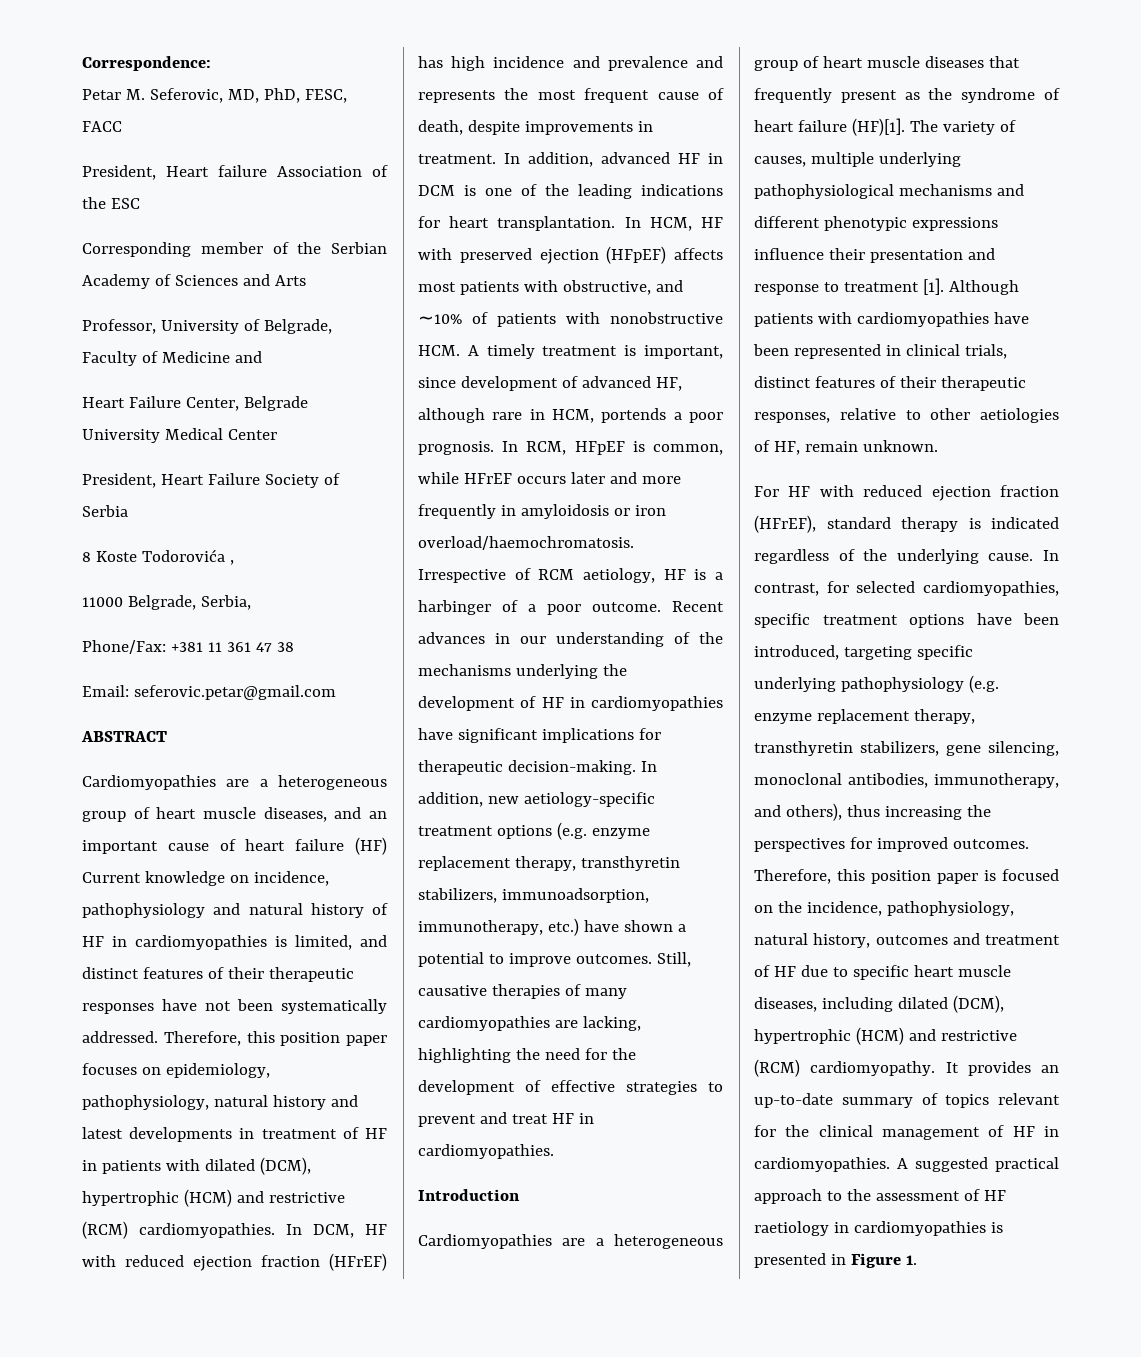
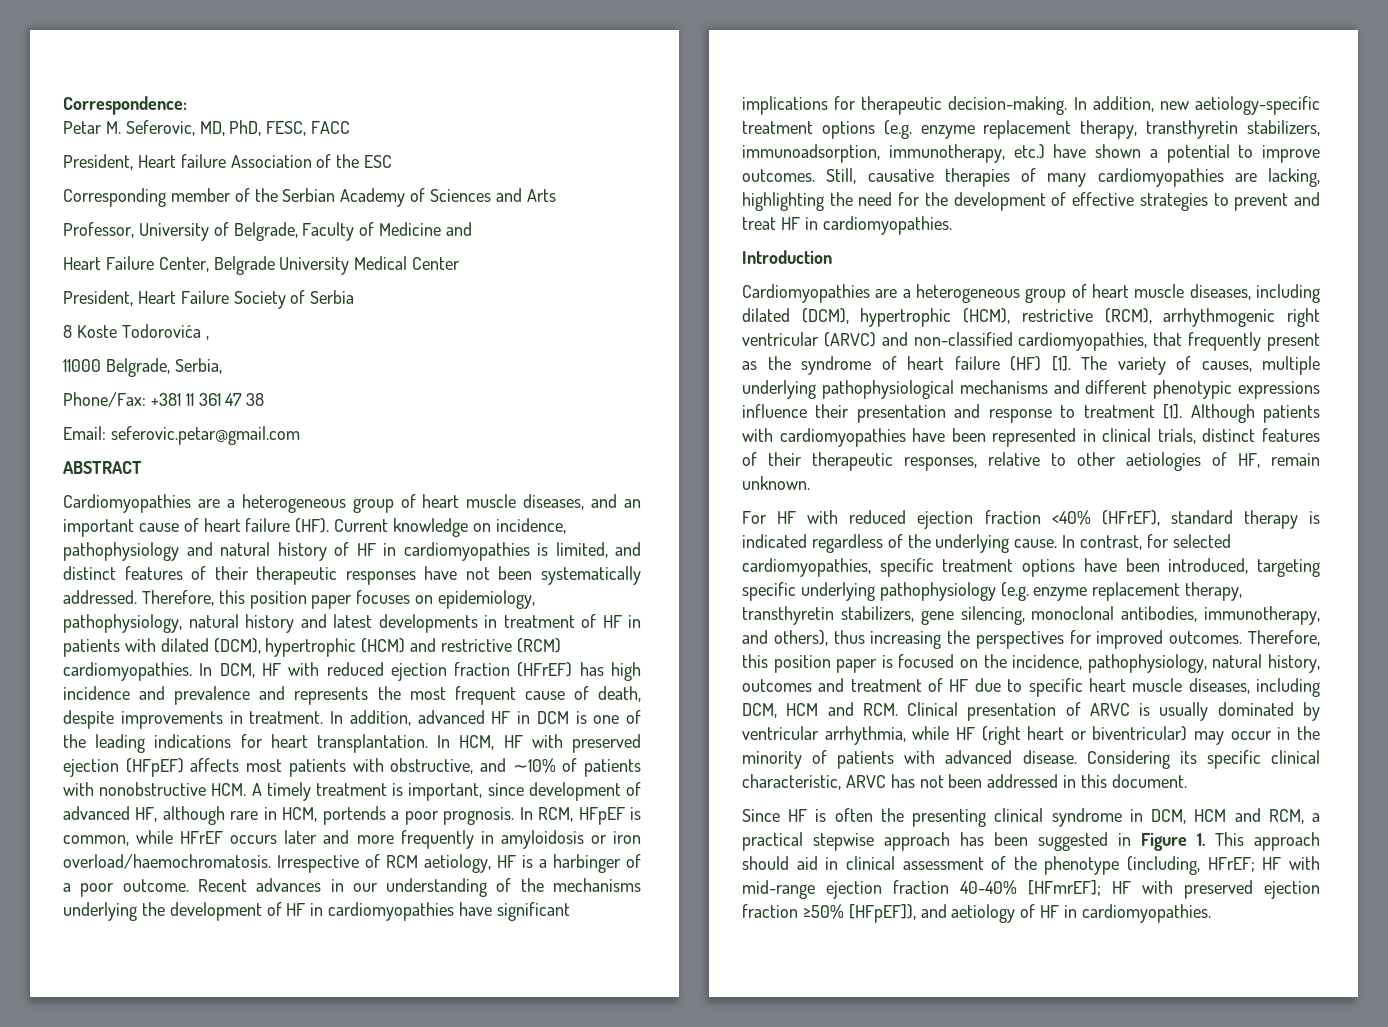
[355,837,388,855] (HF) -> [295,518,330,533] (HF).
[924,56,984,68] diseases -> [1189,284,1320,303] [742,308,1320,327] [742,332,1148,351] diseases, including dilated (DCM), hypertrophic (HCM), restrictive (RCM), arrhythmogenic right ventricular (ARVC) and non-classified cardiomyopathies,
[851,118,905,136] (HF)[1]. -> [1010,356,1071,371] (HF) [1].
(1059, 491) none -> [1051,510,1091,525] <40%
[897,995,1004,1013] [754,1027,1017,1045] [754,1059,1059,1077] [754,1093,1060,1108] [754,1125,1059,1140] [754,1157,1059,1172] [754,1189,1006,1204] [754,1221,1003,1236] [754,1253,917,1268] dilated (DCM), hypertrophic (HCM) and restrictive (RCM) cardiomyopathy. It provides an up-to-date summary of topics relevant for the clinical management of HF in cardiomyopathies. A suggested practical approach to the assessment of HF raetiology in cardiomyopathies is presented in Figure 1. -> [742,702,1320,721] [742,726,1320,745] [742,750,1320,769] [742,774,1187,790] [742,808,1320,827] [742,832,1320,851] [742,856,1320,875] [742,880,1320,899] [742,904,1211,923] DCM, HCM and RCM. Clinical presentation of ARVC is usually dominated by ventricular arrhythmia, while HF (right heart or biventricular) may occur in the minority of patients with advanced disease. Considering its specific clinical characteristic, ARVC has not been addressed in this document. // Since HF is often the presenting clinical syndrome in DCM, HCM and RCM, a practical stepwise approach has been suggested in Figure 1. This approach should aid in clinical assessment of the phenotype (including, HFrEF; HF with mid-range ejection fraction 40-40% [HFmrEF]; HF with preserved ejection fraction ≥50% [HFpEF]), and aetiology of HF in cardiomyopathies.

